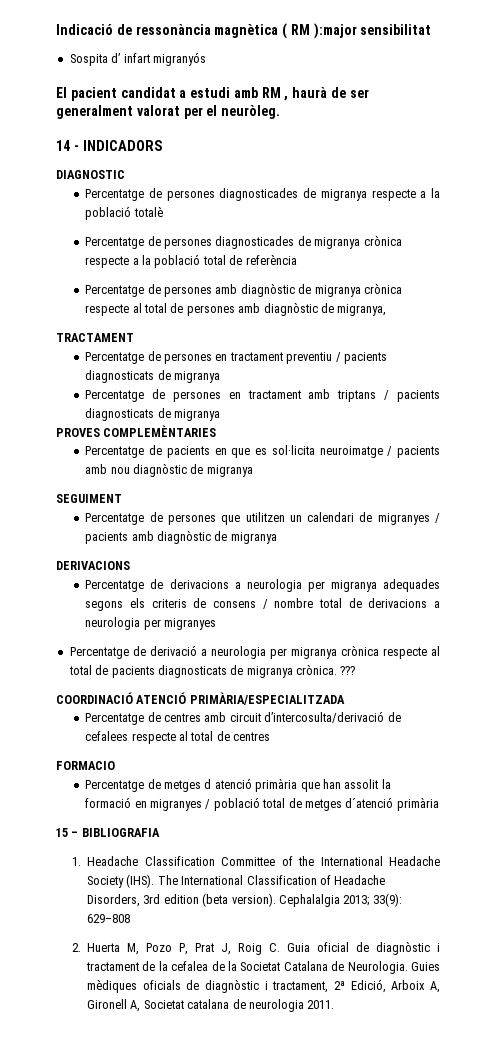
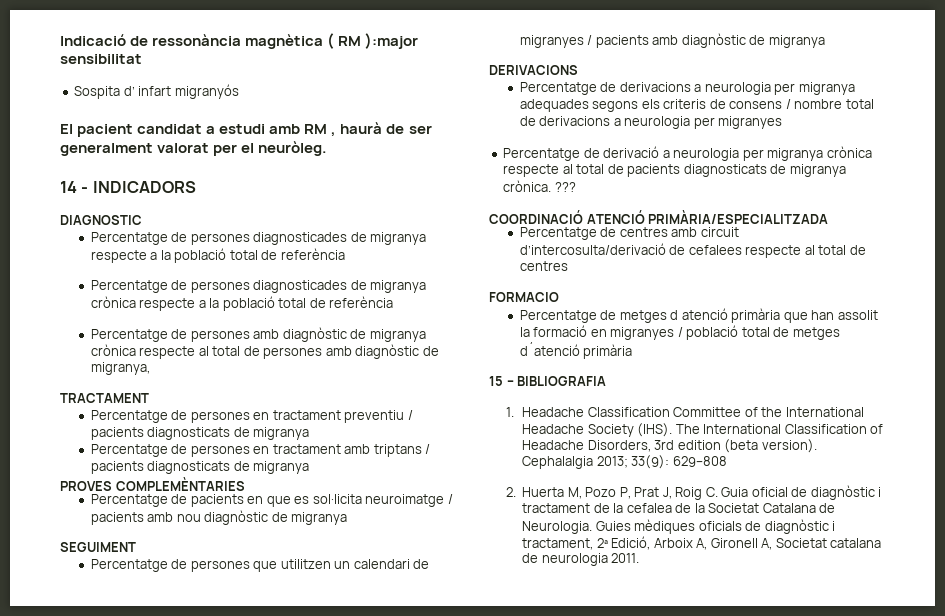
[133,206,163,217] totalè -> [229,248,345,260] total de referència

